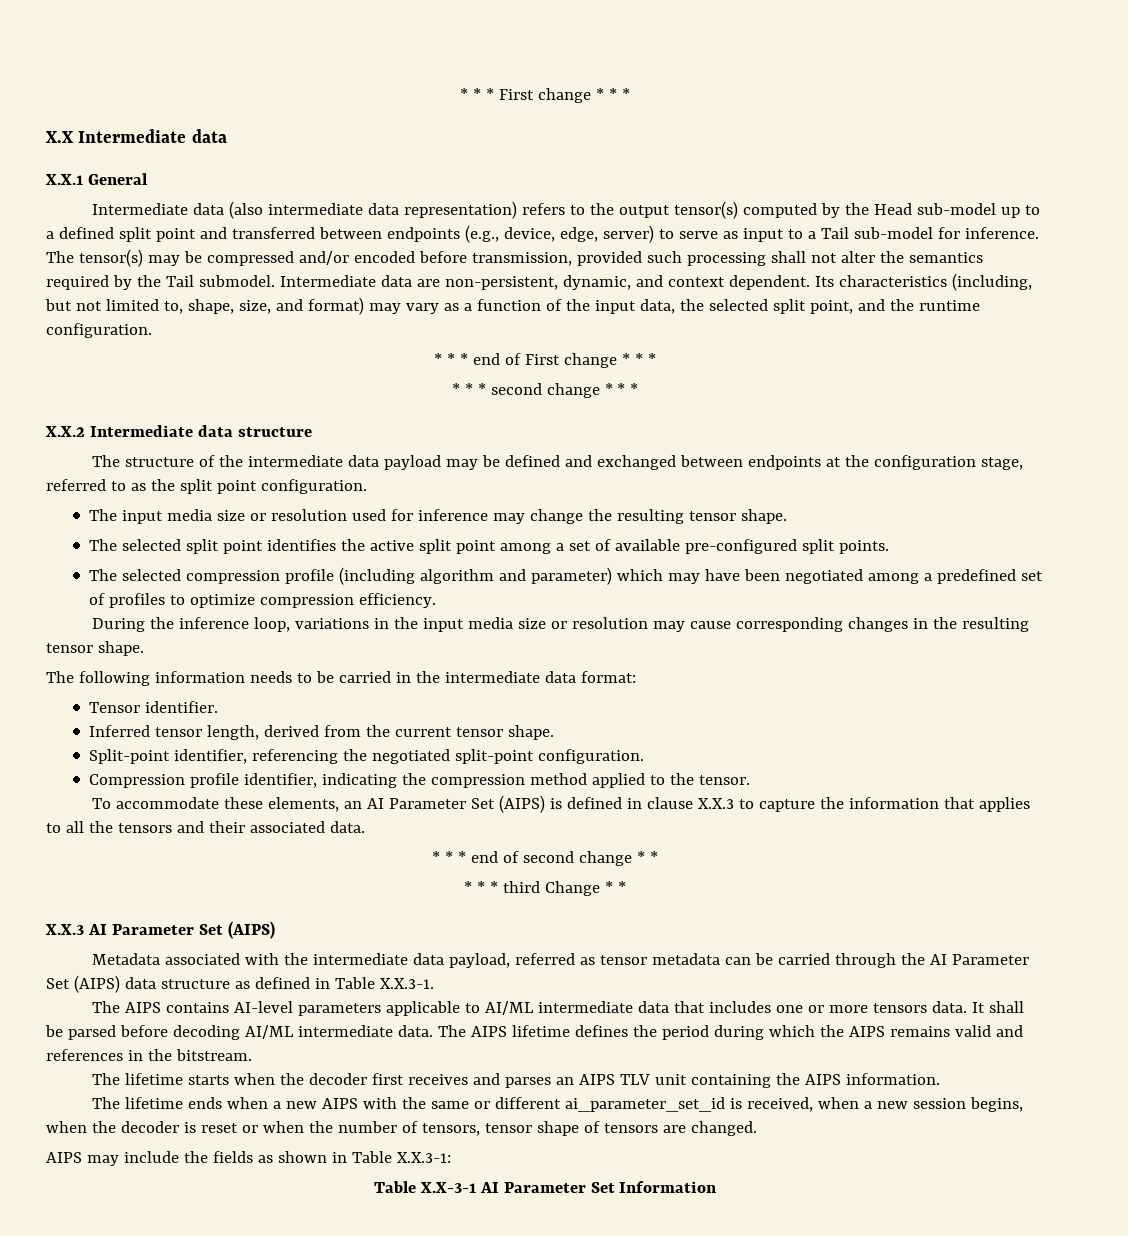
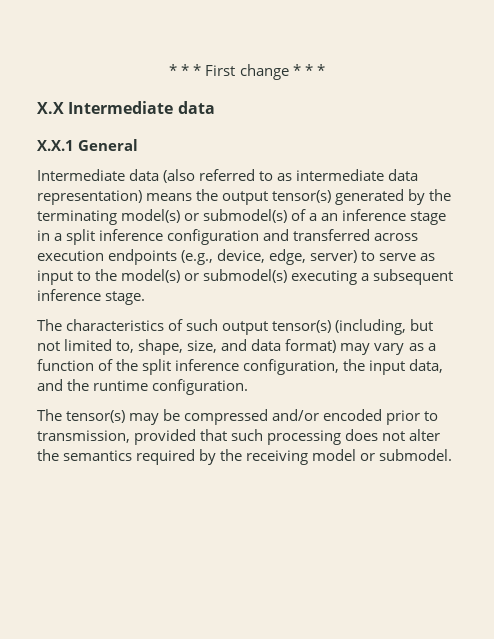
(264, 210) none -> [199,169,293,181] referred to as
[522,203,586,215] refers to -> [146,193,193,201] means
[743,203,1041,218] [46,227,382,242] computed by the Head sub-model up to a defined split point and transferred between -> [335,189,452,205] [37,209,447,225] [37,229,419,245] [37,250,104,261] generated by the terminating model(s) or submodel(s) of a an inference stage in a split inference configuration and transferred across execution
[807,227,1039,239] [46,249,983,267] [46,275,947,290] a Tail sub-model for inference. The tensor(s) may be compressed and/or encoded before transmission, provided such processing shall not alter the semantics required by the Tail submodel. Intermediate data are non-persistent, dynamic, and context dependent. Its characteristics -> [95,269,454,285] [37,289,146,305] [37,319,332,335] the model(s) or submodel(s) executing a subsequent inference stage. // The characteristics of such output tensor(s)
(303, 305) none -> [251,339,282,351] data
[594,299,980,314] [46,323,152,338] [434,353,656,368] [451,383,639,398] [45,425,312,437] [92,455,1024,470] [46,479,367,494] [89,509,788,524] [89,539,890,554] [89,567,1044,585] [89,593,437,608] [92,617,1030,632] [46,641,144,656] [46,671,636,686] [89,701,219,713] [89,725,555,740] [89,749,645,764] [89,773,751,788] [92,795,1031,813] [46,821,365,833] [432,851,658,866] [464,881,626,896] [45,921,275,939] [92,953,1030,968] [46,975,434,993] [92,1001,1025,1016] [45,1025,1023,1040] [46,1049,252,1061] [92,1073,941,1088] [92,1097,1024,1112] [46,1121,757,1136] [46,1151,451,1166] [373,1181,718,1193] input data, the selected split point, and the runtime configuration. // * * * end of First change * * * // * * * second change * * * // X.X.2 Intermediate data structure // The structure of the intermediate data payload may be defined and exchanged between endpoints at the configuration stage, referred to as the split point configuration. // The input media size or resolution used for inference may change the resulting tensor shape. // The selected split point identifies the active split point among a set of available pre-configured split points. // The selected compression profile (including algorithm and parameter) which may have been negotiated among a predefined set of profiles to optimize compression efficiency. // During the inference loop, variations in the input media size or resolution may cause corresponding changes in the resulting tensor shape. // The following information needs to be carried in the intermediate data format: // Tensor identifier. // Inferred tensor length, derived from the current tensor shape. // Split-point identifier, referencing the negotiated split-point configuration. // Compression profile identifier, indicating the compression method applied to the tensor. // To accommodate these elements, an AI Parameter Set (AIPS) is defined in clause X.X.3 to capture the information that applies to all the tensors and their associated data. // * * * end of second change * * // * * * third Change * * // X.X.3 AI Parameter Set (AIPS) // Metadata associated with the intermediate data payload, referred as tensor metadata can be carried through the AI Parameter Set (AIPS) data structure as defined in Table X.X.3-1. // The AIPS contains AI-level parameters applicable to AI/ML intermediate data that includes one or more tensors data. It shall be parsed before decoding AI/ML intermediate data. The AIPS lifetime defines the period during which the AIPS remains valid and references in the bitstream. // The lifetime starts when the decoder first receives and parses an AIPS TLV unit containing the AIPS information. // The lifetime ends when a new AIPS with the same or different ai_parameter_set_id is received, when a new session begins, when the decoder is reset or when the number of tensors, tensor shape of tensors are changed. // AIPS may include the fields as shown in Table X.X.3-1: // Table X.X-3-1 AI Parameter Set Information -> [142,359,444,375] [37,379,249,395] [37,409,439,425] [37,429,441,445] [37,449,453,465] split inference configuration, the input data, and the runtime configuration. // The tensor(s) may be compressed and/or encoded prior to transmission, provided that such processing does not alter the semantics required by the receiving model or submodel.

